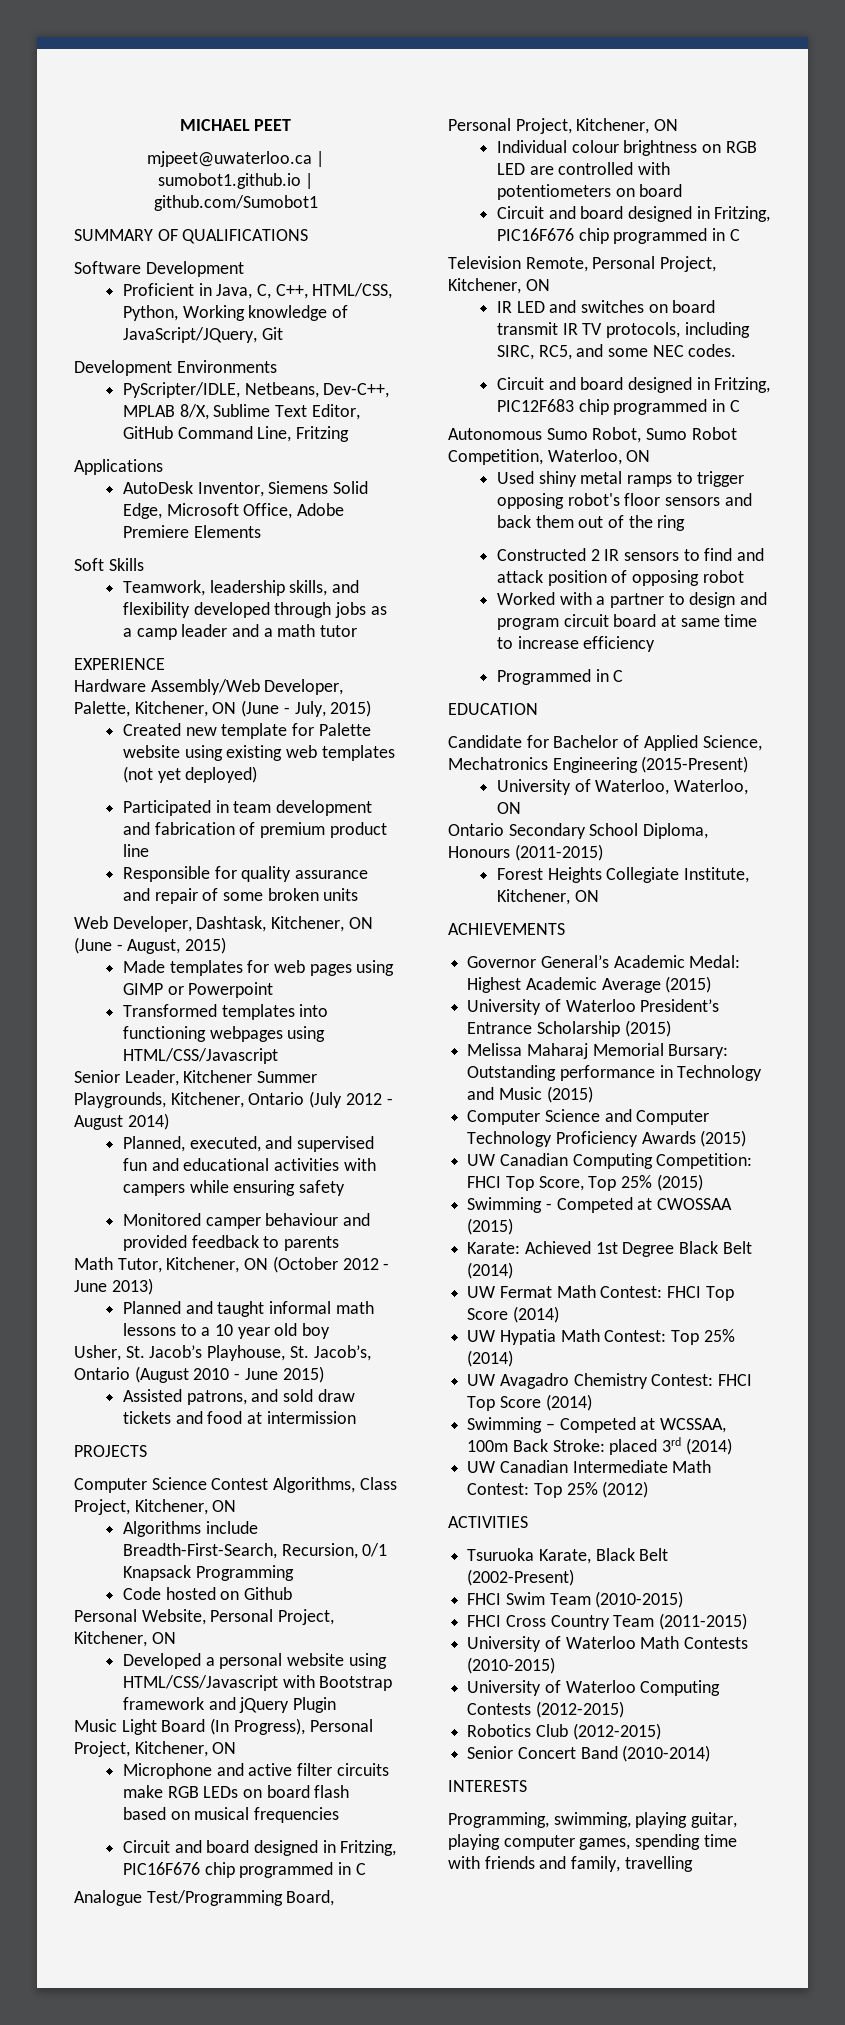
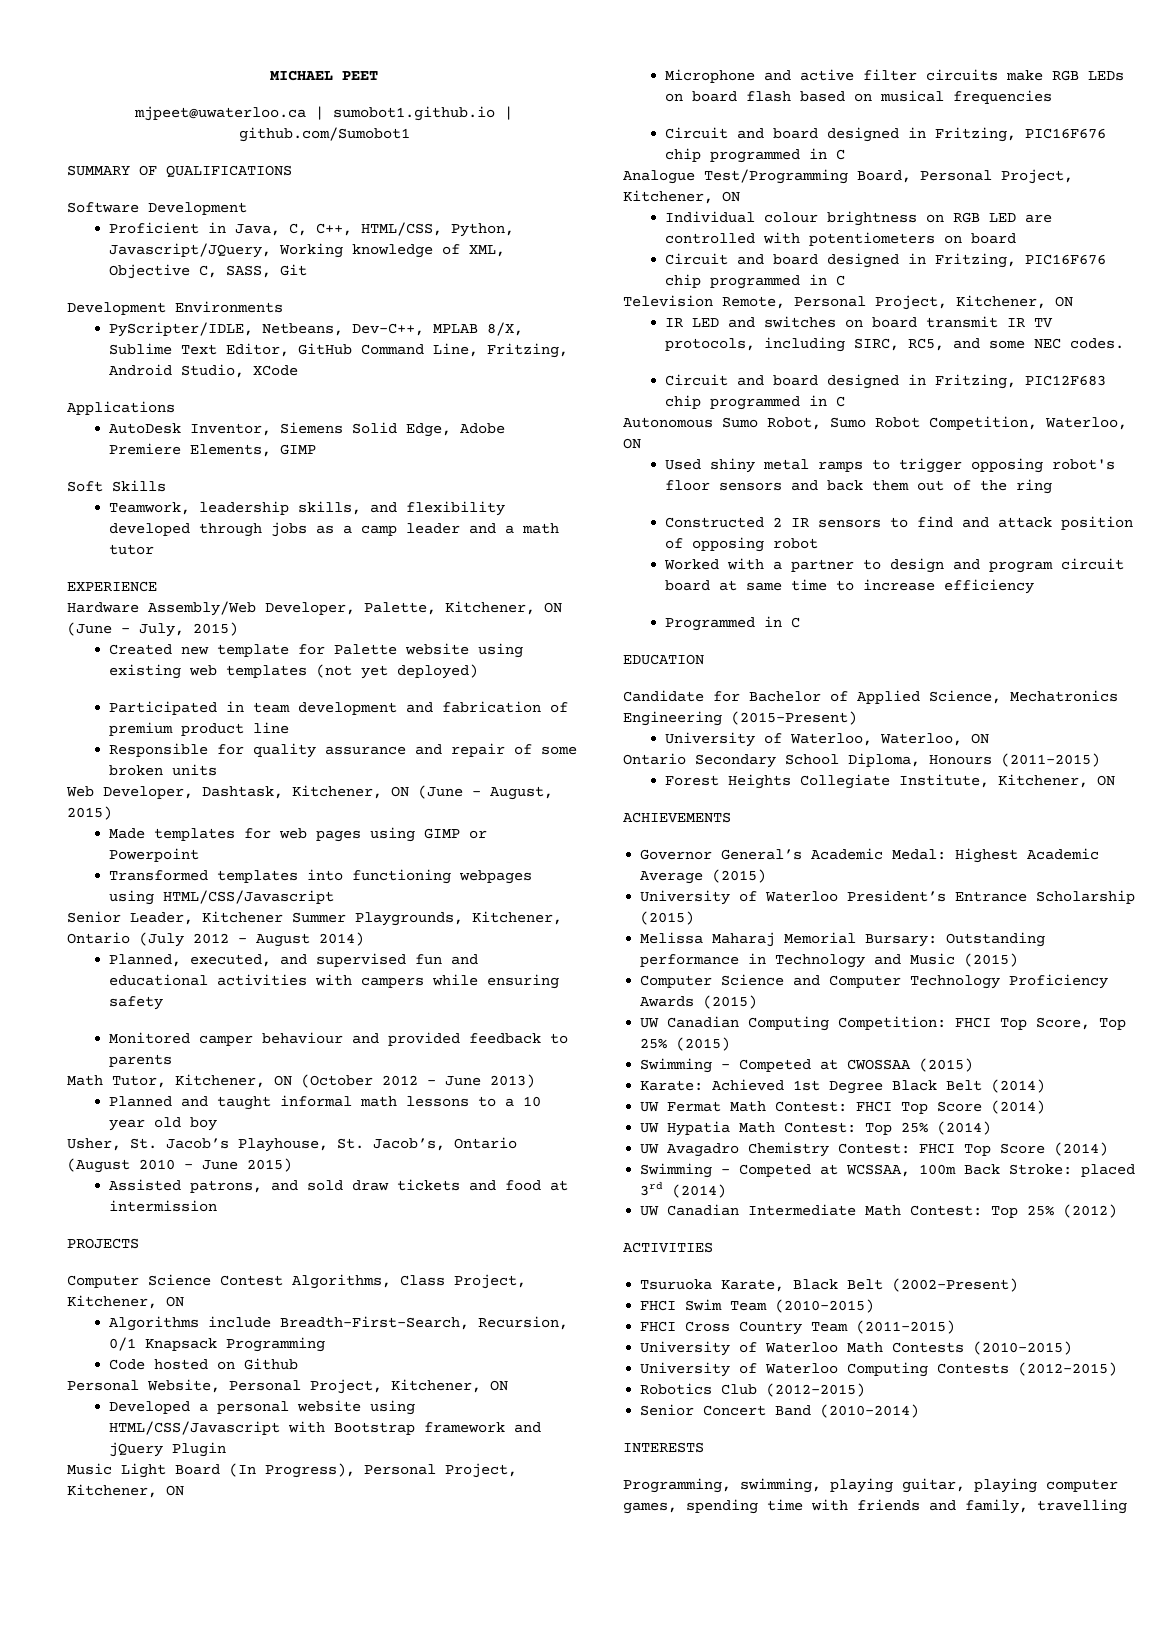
(178, 313) none -> [109,243,272,258] Javascript/JQuery,
[122,327,257,343] JavaScript/JQuery, -> [469,245,506,257] [109,264,272,279] XML, Objective C, SASS,
[296,426,350,442] Fritzing -> [487,343,569,358] [109,364,299,378] Fritzing, Android Studio, XCode
[166,503,345,519] [122,525,261,538] Microsoft Office, Adobe Premiere Elements -> [460,423,506,434] [109,443,317,457] Adobe Premiere Elements, GIMP

